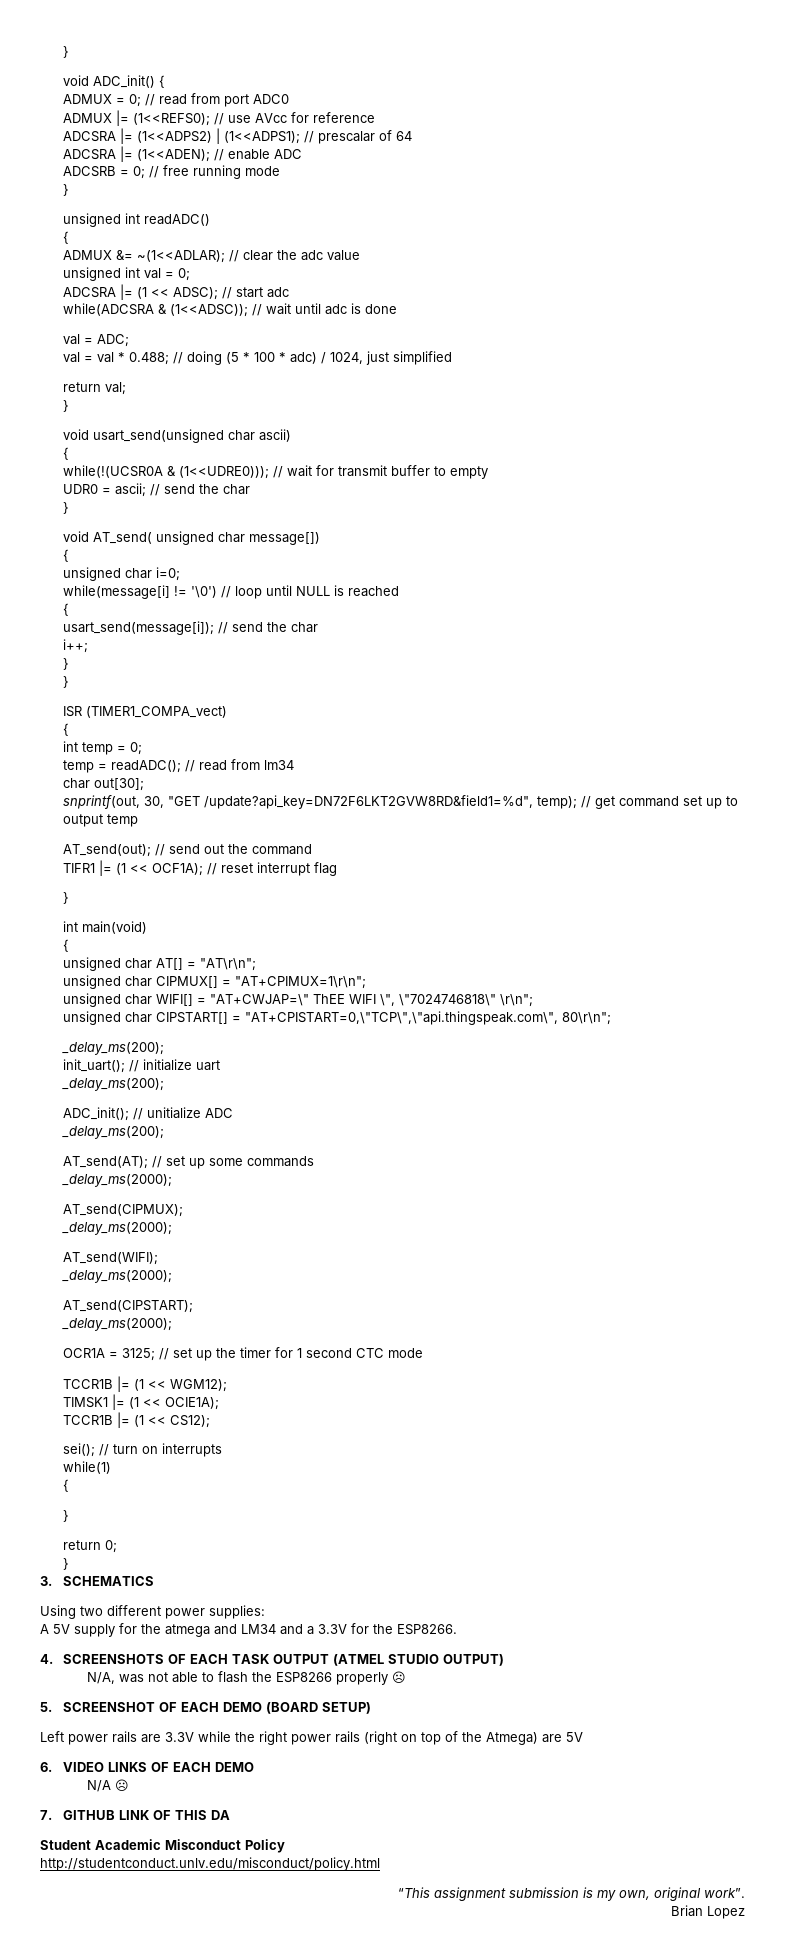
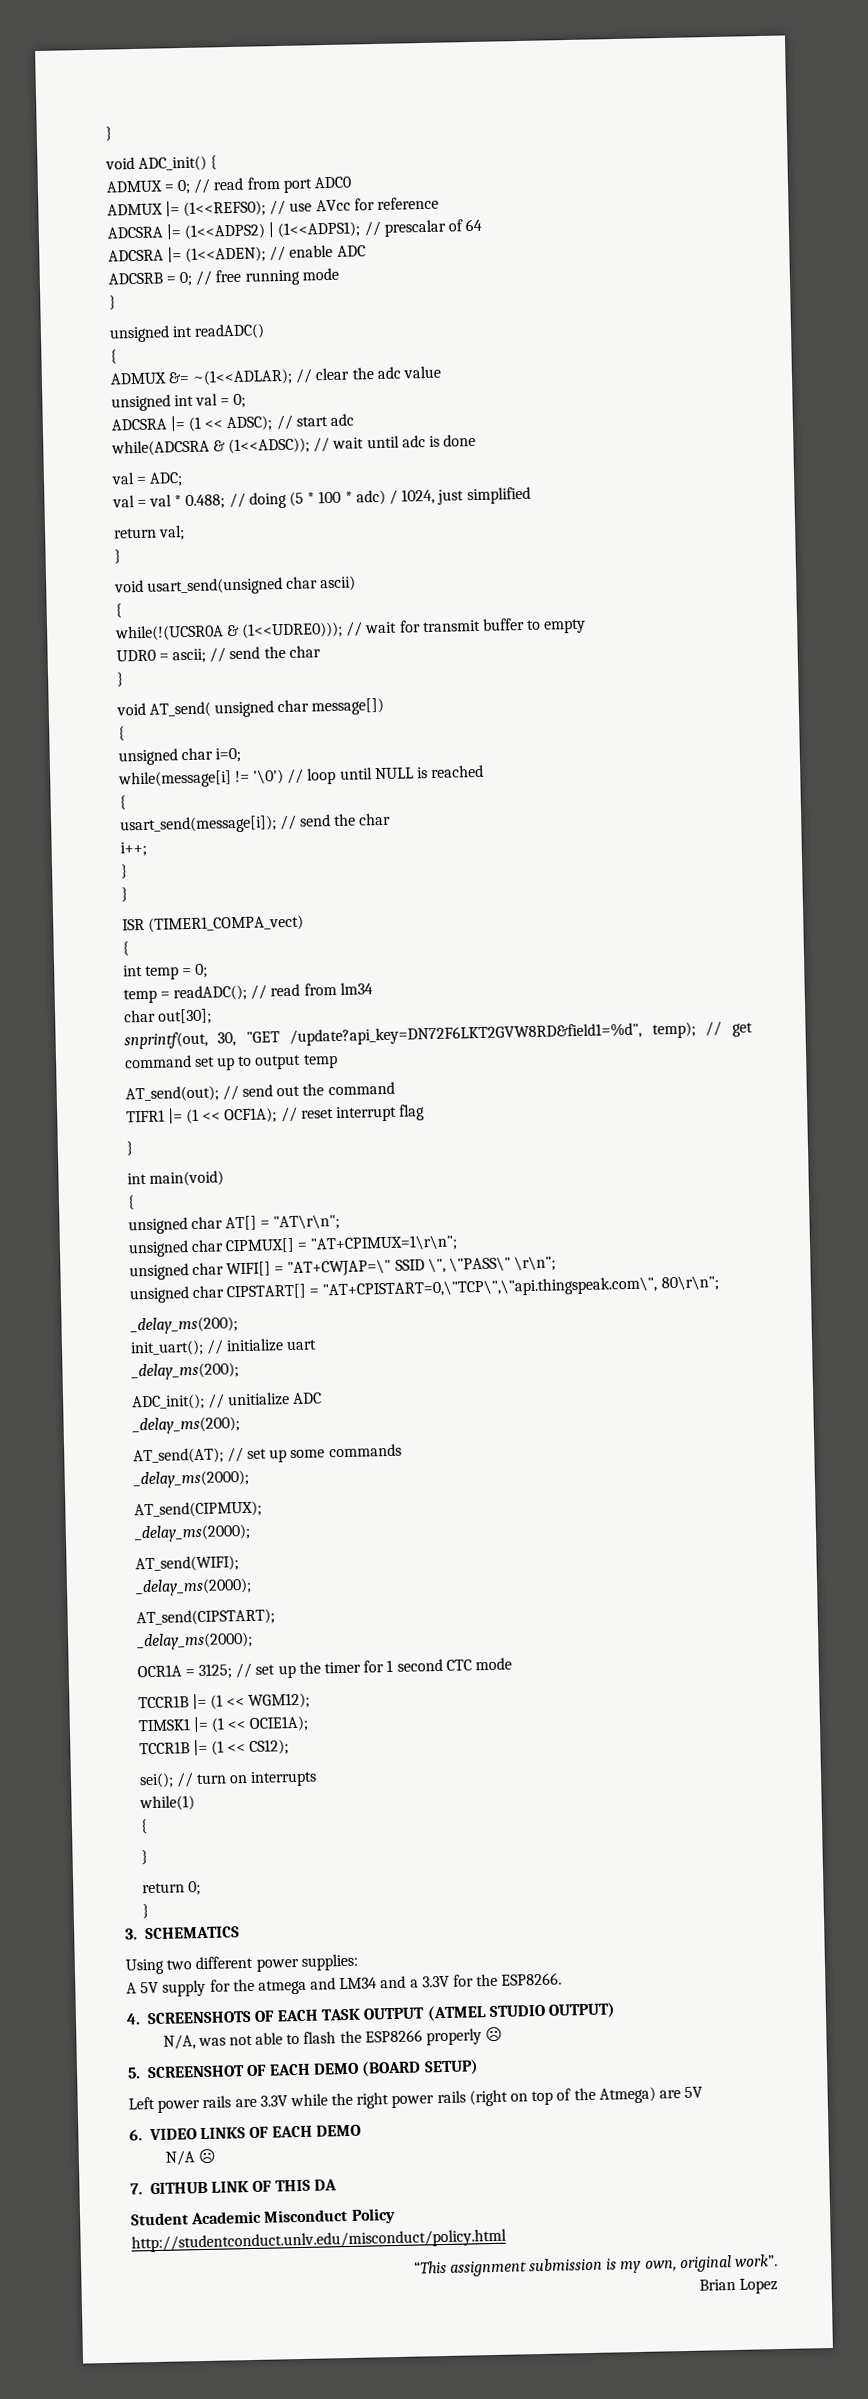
[313,994,497,1006] ThEE WIFI \", \"7024746818\" -> [394,1256,512,1274] SSID \", \"PASS\"

